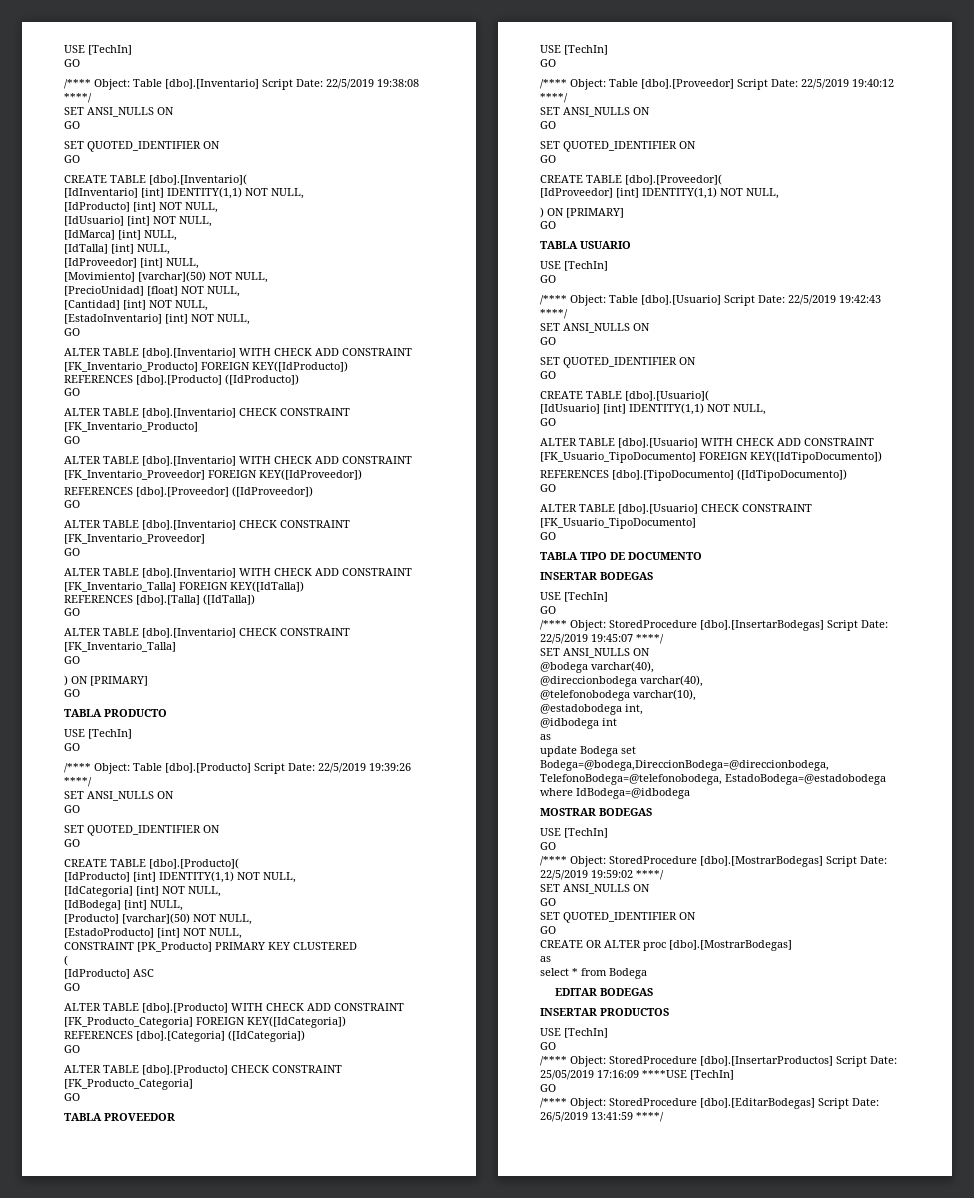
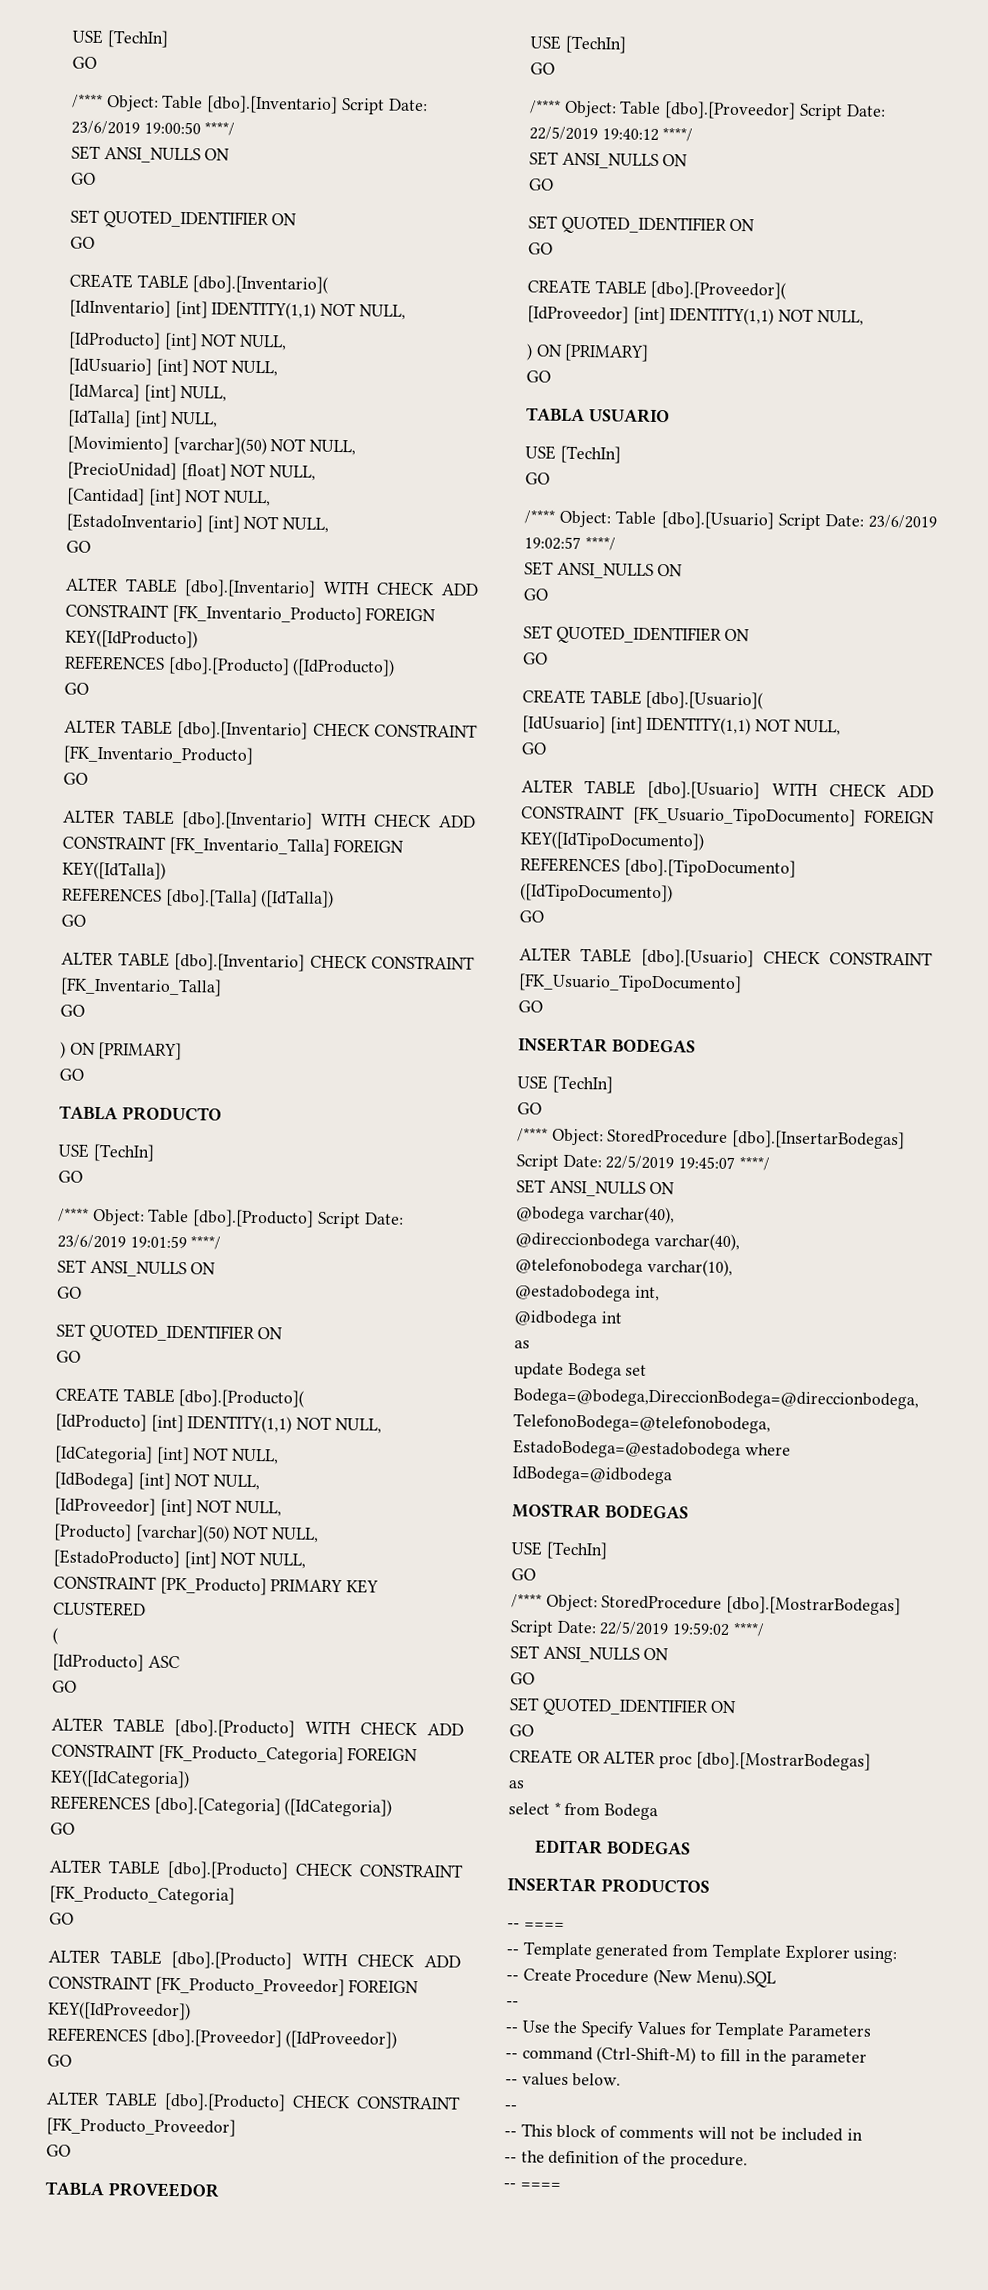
[326,79,419,89] 22/5/2019 19:38:08 -> [71,120,201,135] 23/6/2019 19:00:50
[64,258,199,269] // [IdProveedor] [int] NULL, -> (219, 419) none
[64,456,412,466] [64,469,362,480] [64,486,313,497] [64,500,80,508] [64,520,350,530] [64,534,205,544] [64,548,80,556] // ALTER TABLE [dbo].[Inventario] WITH CHECK ADD CONSTRAINT [FK_Inventario_Proveedor] FOREIGN KEY([IdProveedor]) // REFERENCES [dbo].[Proveedor] ([IdProveedor]) // GO // ALTER TABLE [dbo].[Inventario] CHECK CONSTRAINT [FK_Inventario_Proveedor] // GO -> (88, 778) none
[318,763,411,773] 22/5/2019 19:39:26 -> [57,1234,187,1249] 23/6/2019 19:01:59
(147, 905) none -> [174,1473,261,1491] [54,1497,233,1517] NOT NULL, // [IdProveedor] [int] NOT
(80, 1097) none -> [48,1949,461,1970] [48,1975,420,1997] [47,2001,191,2021] [47,2027,398,2049] [47,2054,72,2067] [46,2091,461,2112] [46,2117,236,2137] [46,2144,71,2157] // ALTER TABLE [dbo].[Producto] WITH CHECK ADD CONSTRAINT [FK_Producto_Proveedor] FOREIGN KEY([IdProveedor]) // REFERENCES [dbo].[Proveedor] ([IdProveedor]) // GO // ALTER TABLE [dbo].[Producto] CHECK CONSTRAINT [FK_Producto_Proveedor] // GO
[788,295,881,305] 22/5/2019 19:42:43 -> [868,514,937,529] [524,536,581,551] 23/6/2019 19:02:57
[540,552,702,560] // TABLA TIPO DE DOCUMENTO -> (543, 1006) none
[540,1028,608,1038] [540,1042,556,1050] [540,1056,897,1067] [540,1070,734,1080] [540,1084,556,1092] [540,1098,879,1109] [540,1112,664,1122] USE [TechIn] // GO // /**** Object: StoredProcedure [dbo].[InsertarProductos] Script Date: 25/05/2019 17:16:09 ****USE [TechIn] // GO // /**** Object: StoredProcedure [dbo].[EditarBodegas] Script Date: 26/5/2019 13:41:59 ****/ -> [507,1922,565,1929] [506,1941,898,1964] [506,1968,776,1988] [506,2001,519,2007] [505,2020,872,2040] [505,2046,868,2067] [505,2072,622,2087] [504,2105,517,2111] [504,2123,863,2142] [504,2150,748,2170] [503,2182,561,2189] -- ==== // -- Template generated from Template Explorer using: // -- Create Procedure (New Menu).SQL // -- // -- Use the Specify Values for Template Parameters // -- command (Ctrl-Shift-M) to fill in the parameter // -- values below. // -- // -- This block of comments will not be included in // -- the definition of the procedure. // -- ====

